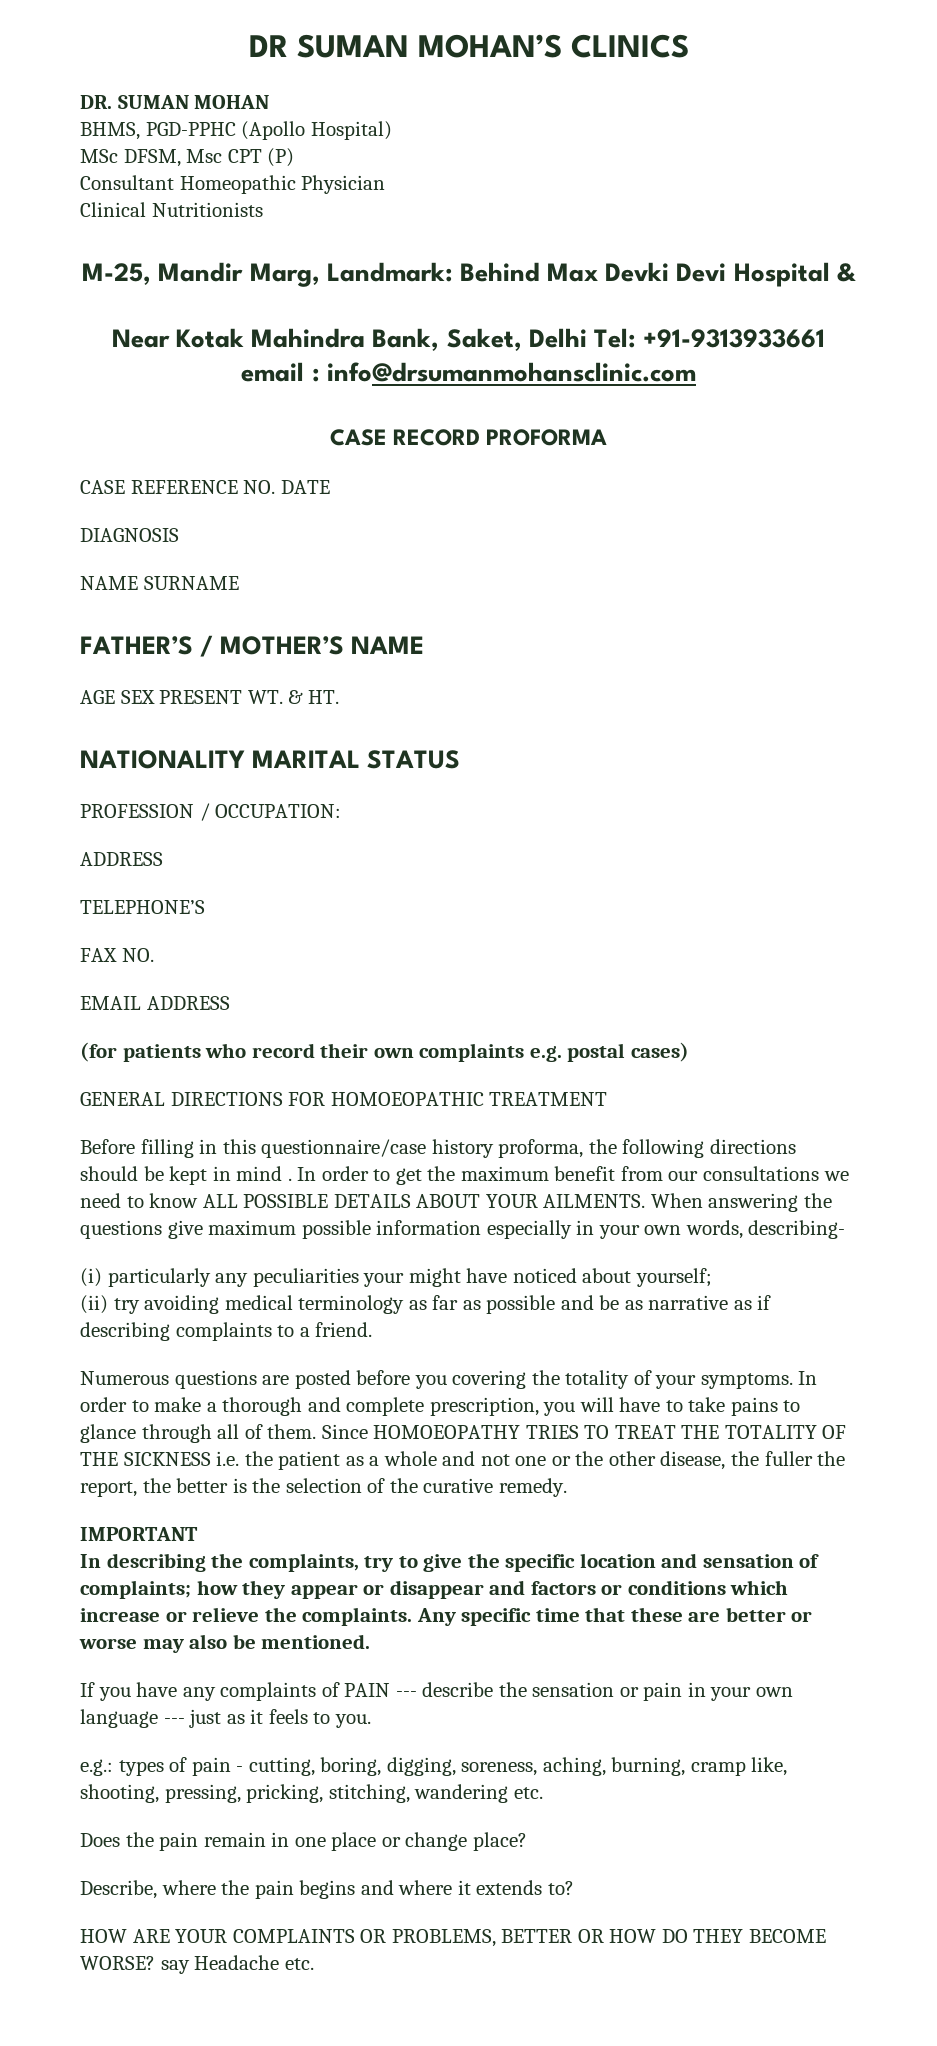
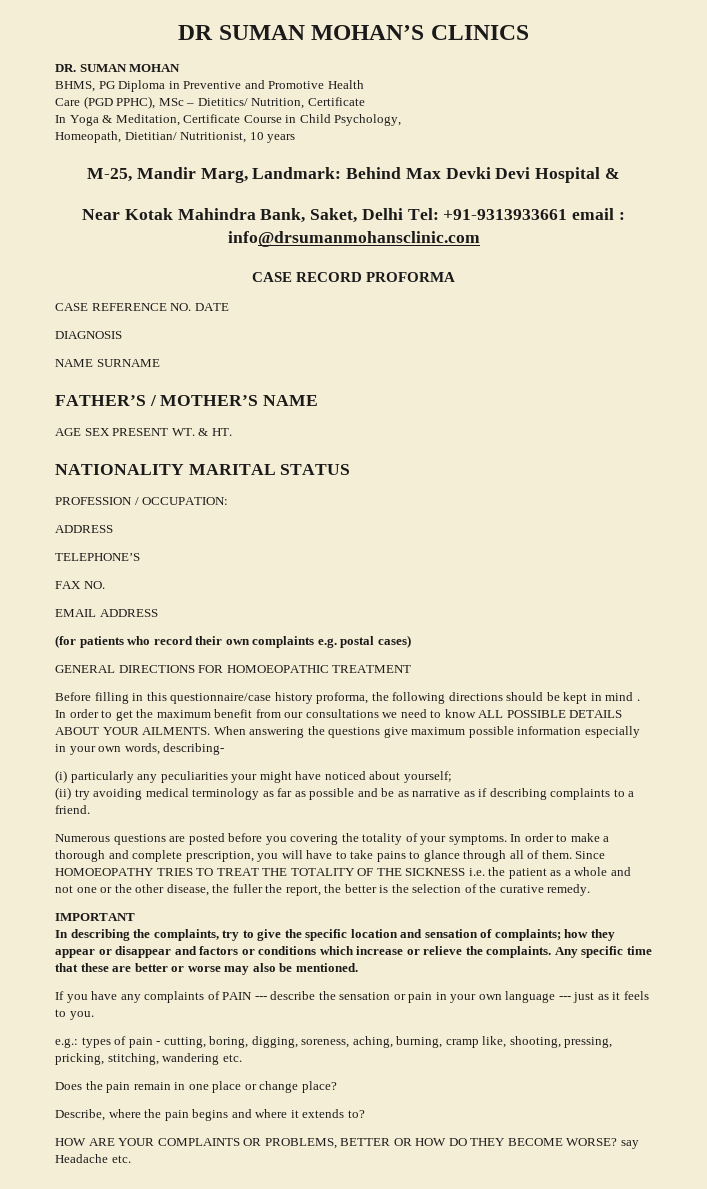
[145,121,392,140] [80,148,295,167] [80,175,386,194] [80,202,263,217] PGD-PPHC (Apollo Hospital) // MSc DFSM, Msc CPT (P) // Consultant Homeopathic Physician // Clinical Nutritionists -> [98,80,364,92] [55,96,365,109] [55,114,402,126] [55,131,296,143] PG Diploma in Preventive and Promotive Health // Care (PGD PPHC), MSc – Dietitics/ Nutrition, Certificate // In Yoga & Meditation, Certificate Course in Child Psychology, // Homeopath, Dietitian/ Nutritionist, 10 years

